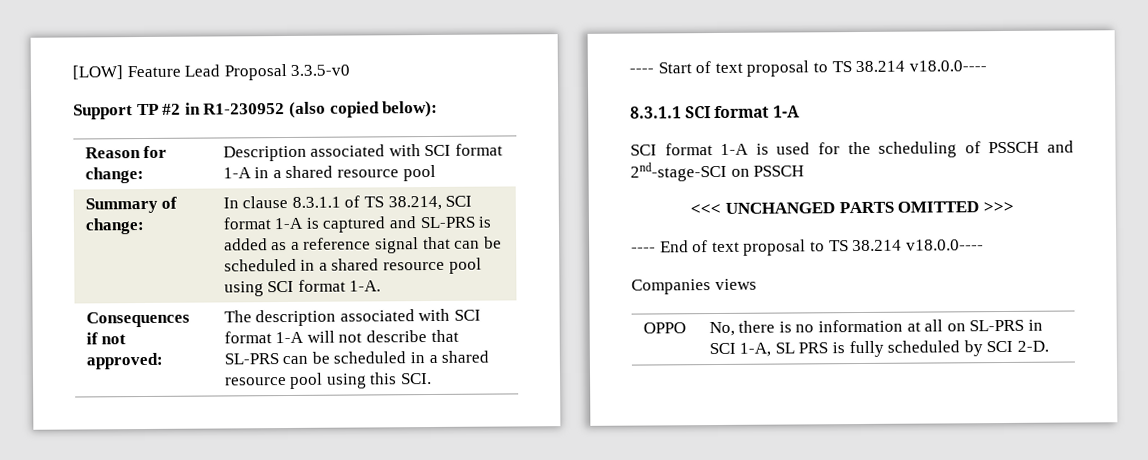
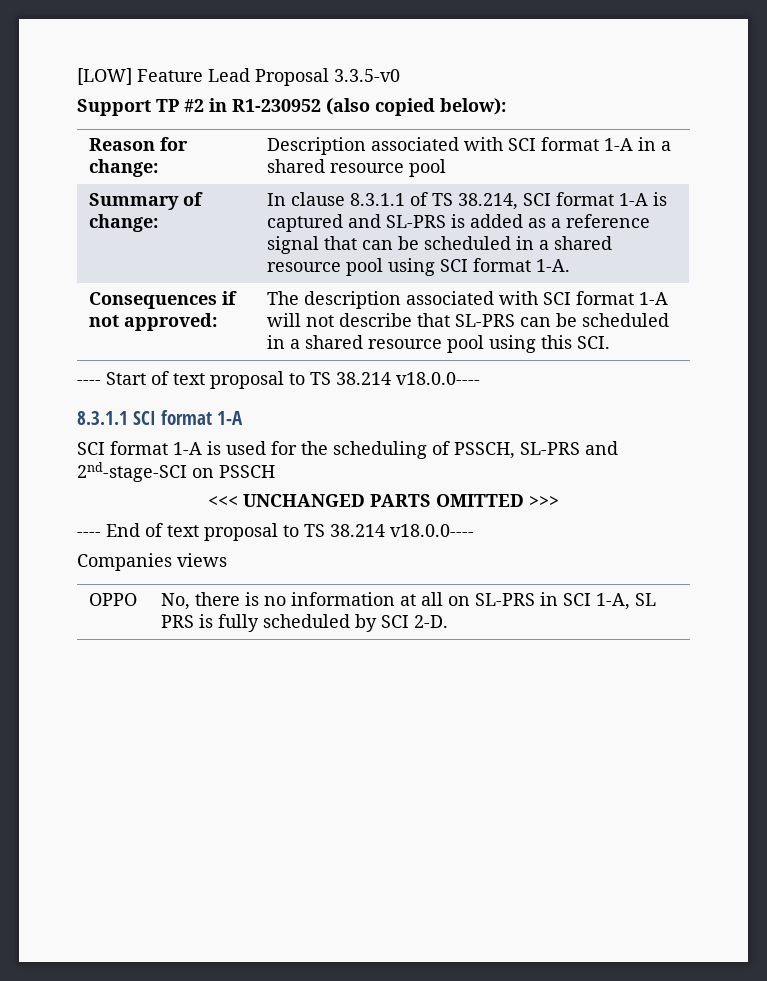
[988,141,1040,154] PSSCH -> [454,442,580,459] PSSCH, SL-PRS

